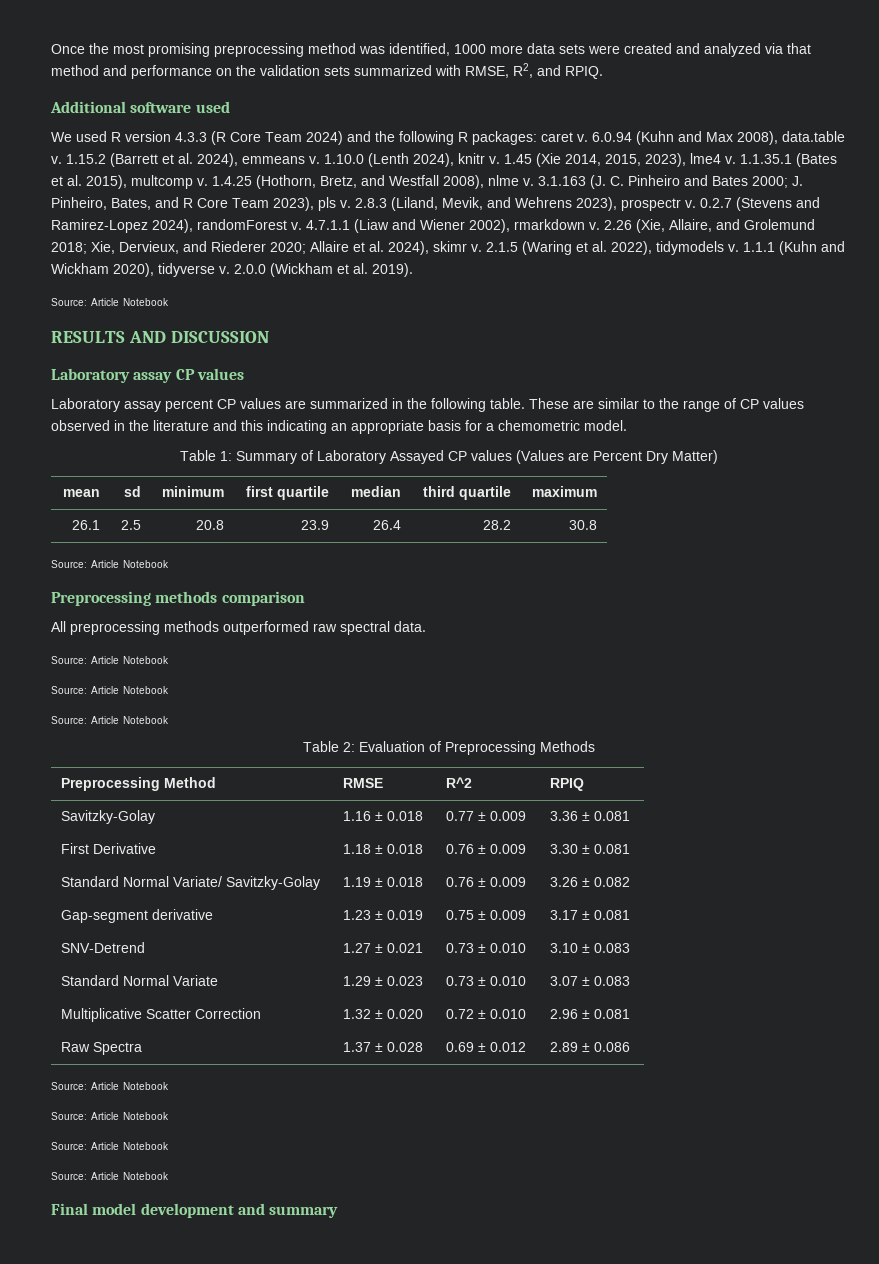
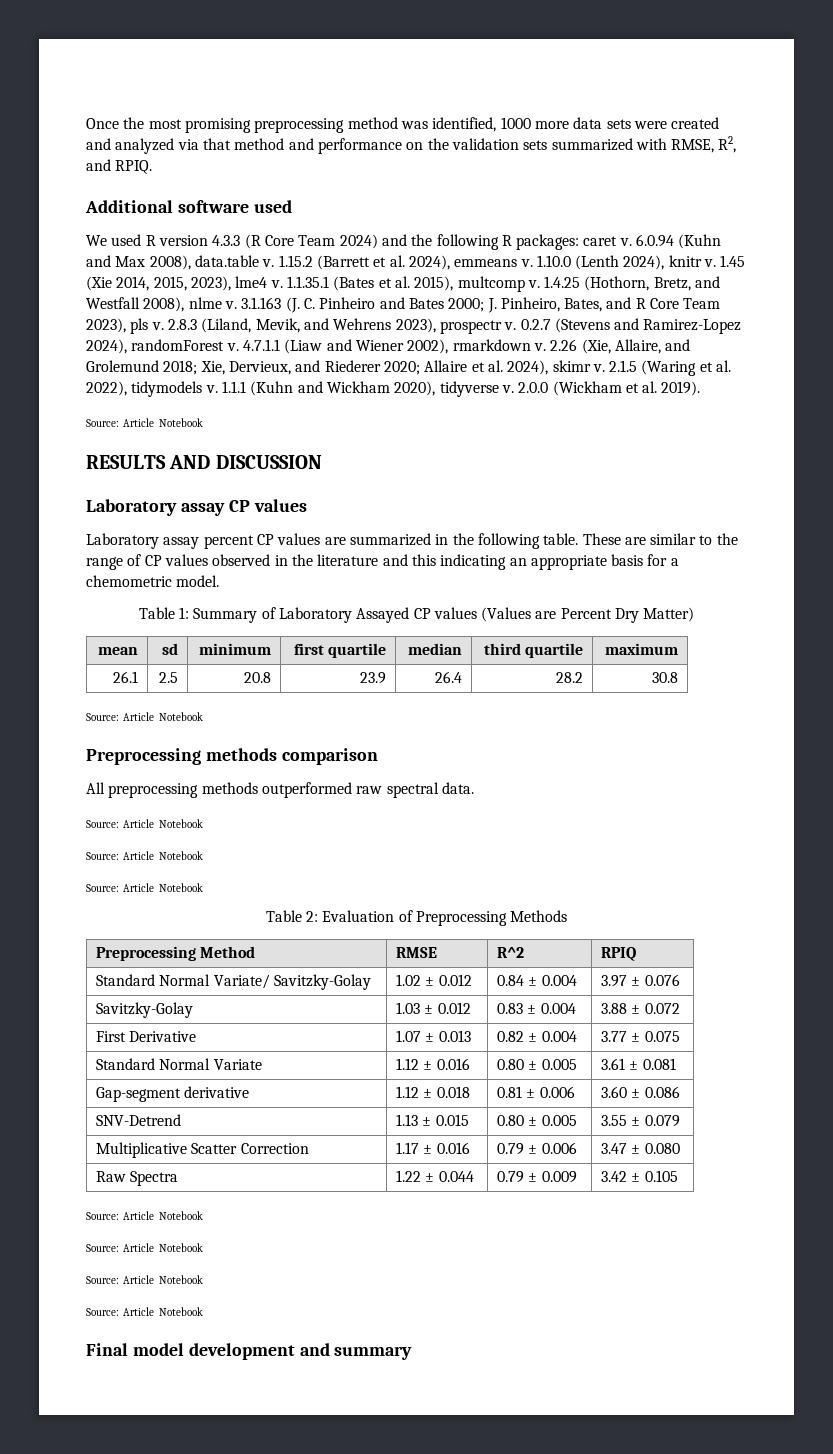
[61,810,156,824] [343,811,424,821] [446,811,527,821] [550,811,631,821] [61,843,157,854] [343,844,424,854] [446,844,527,854] [550,844,631,854] [61,876,321,890] [343,877,424,887] [446,877,527,887] [550,877,631,887] [61,909,214,923] [343,910,424,920] [446,910,527,920] [550,910,631,920] [61,942,146,953] [343,943,424,953] [446,943,527,953] [550,943,631,953] [61,975,219,986] [343,976,424,986] [446,976,527,986] [550,976,631,986] [61,1008,262,1022] [343,1009,424,1019] [446,1009,527,1019] [550,1009,631,1019] [61,1042,143,1055] [343,1042,424,1052] [446,1042,527,1052] [550,1042,631,1052] Savitzky-Golay | 1.16 ± 0.018 | 0.77 ± 0.009 | 3.36 ± 0.081 // First Derivative | 1.18 ± 0.018 | 0.76 ± 0.009 | 3.30 ± 0.081 // Standard Normal Variate/ Savitzky-Golay | 1.19 ± 0.018 | 0.76 ± 0.009 | 3.26 ± 0.082 // Gap-segment derivative | 1.23 ± 0.019 | 0.75 ± 0.009 | 3.17 ± 0.081 // SNV-Detrend | 1.27 ± 0.021 | 0.73 ± 0.010 | 3.10 ± 0.083 // Standard Normal Variate | 1.29 ± 0.023 | 0.73 ± 0.010 | 3.07 ± 0.083 // Multiplicative Scatter Correction | 1.32 ± 0.020 | 0.72 ± 0.010 | 2.96 ± 0.081 // Raw Spectra | 1.37 ± 0.028 | 0.69 ± 0.012 | 2.89 ± 0.086 -> [96,974,372,990] [396,974,472,986] [497,975,577,986] [601,974,680,987] [96,1002,194,1018] [396,1002,471,1014] [497,1003,576,1014] [601,1003,680,1014] [96,1031,197,1042] [396,1030,471,1042] [497,1031,577,1042] [601,1031,680,1042] [96,1058,262,1070] [396,1058,470,1070] [497,1059,577,1070] [601,1058,676,1070] [96,1086,250,1102] [396,1086,470,1098] [497,1086,575,1098] [601,1086,680,1098] [96,1114,182,1126] [396,1114,469,1126] [497,1115,577,1126] [601,1115,680,1127] [96,1142,309,1158] [396,1142,470,1154] [497,1142,577,1155] [601,1143,680,1154] [96,1171,179,1186] [396,1170,474,1182] [497,1171,577,1183] [601,1170,678,1182] Standard Normal Variate/ Savitzky-Golay | 1.02 ± 0.012 | 0.84 ± 0.004 | 3.97 ± 0.076 // Savitzky-Golay | 1.03 ± 0.012 | 0.83 ± 0.004 | 3.88 ± 0.072 // First Derivative | 1.07 ± 0.013 | 0.82 ± 0.004 | 3.77 ± 0.075 // Standard Normal Variate | 1.12 ± 0.016 | 0.80 ± 0.005 | 3.61 ± 0.081 // Gap-segment derivative | 1.12 ± 0.018 | 0.81 ± 0.006 | 3.60 ± 0.086 // SNV-Detrend | 1.13 ± 0.015 | 0.80 ± 0.005 | 3.55 ± 0.079 // Multiplicative Scatter Correction | 1.17 ± 0.016 | 0.79 ± 0.006 | 3.47 ± 0.080 // Raw Spectra | 1.22 ± 0.044 | 0.79 ± 0.009 | 3.42 ± 0.105

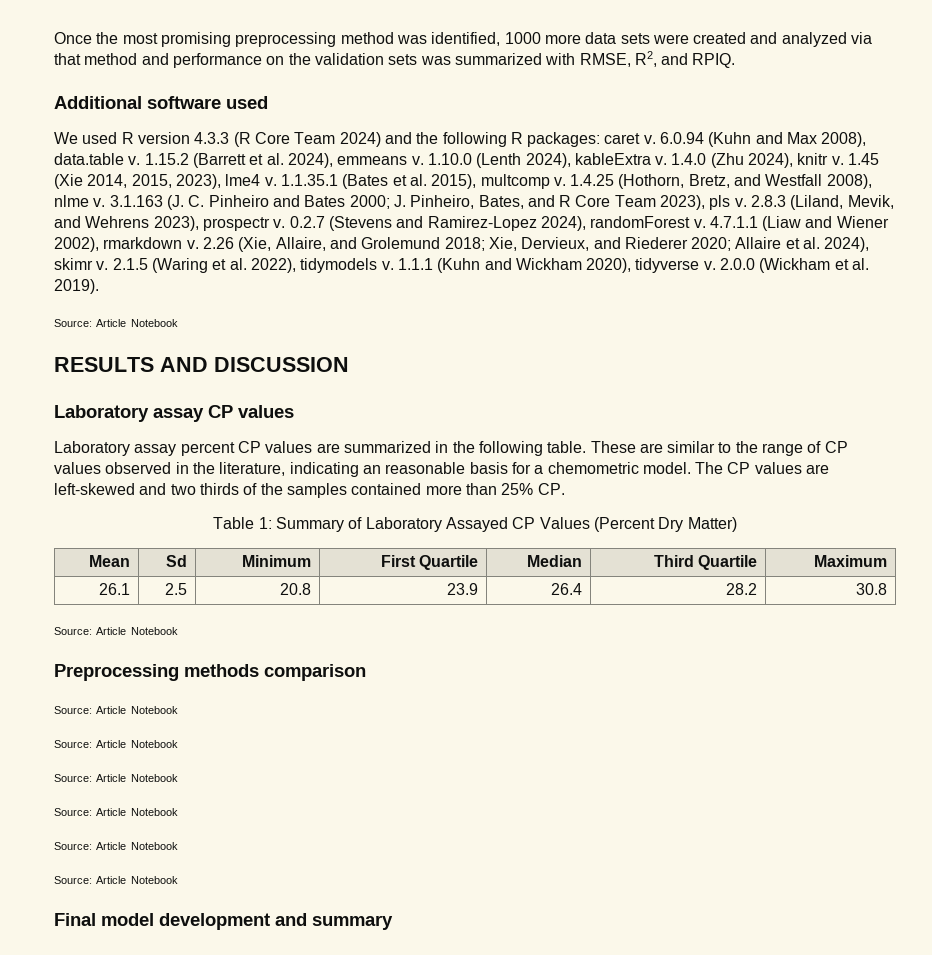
(548, 145) none -> [420,56,451,65] was
(665, 262) none -> [574,153,794,168] kableExtra v. 1.4.0 (Zhu 2024),
[317,554,436,566] literature and this -> [219,462,286,476] literature,
[530,555,607,570] appropriate -> [385,462,466,474] reasonable
(220, 581) none -> [695,462,830,474] [54,483,565,498] The CP values are left-skewed and two thirds of the samples contained more than 25% CP.
[433,607,695,623] [97,647,138,655] [161,643,178,655] [198,643,271,655] [293,643,386,658] [407,643,462,655] [483,643,583,658] [604,643,678,655] values (Values are Percent Dry Matter) // mean | sd | minimum | first quartile | median | third quartile | maximum -> [539,517,737,532] [89,555,131,567] [166,555,188,567] [242,555,312,567] [381,555,479,570] [527,555,583,567] [654,555,758,570] [814,555,888,567] Values (Percent Dry Matter) // Mean | Sd | Minimum | First Quartile | Median | Third Quartile | Maximum
[86,782,474,798] [86,819,203,828] [86,851,203,860] [86,883,203,892] [265,910,568,926] [96,946,256,961] [396,947,438,958] [497,947,525,958] [601,947,637,961] [96,974,372,990] [396,974,472,986] [497,975,577,986] [601,974,680,987] [96,1002,194,1018] [396,1002,471,1014] [497,1003,576,1014] [601,1003,680,1014] [96,1031,197,1042] [396,1030,471,1042] [497,1031,577,1042] [601,1031,680,1042] [96,1058,262,1070] [396,1058,470,1070] [497,1059,577,1070] [601,1058,676,1070] [96,1086,250,1102] [396,1086,470,1098] [497,1086,575,1098] [601,1086,680,1098] [96,1114,182,1126] [396,1114,469,1126] [497,1115,577,1126] [601,1115,680,1127] [96,1142,309,1158] [396,1142,470,1154] [497,1142,577,1155] [601,1143,680,1154] [96,1171,179,1186] [396,1170,474,1182] [497,1171,577,1183] [601,1170,678,1182] [86,1211,203,1220] // All preprocessing methods outperformed raw spectral data. // Source: Article Notebook // Source: Article Notebook // Source: Article Notebook // Table 2: Evaluation of Preprocessing Methods // Preprocessing Method | RMSE | R^2 | RPIQ // Standard Normal Variate/ Savitzky-Golay | 1.02 ± 0.012 | 0.84 ± 0.004 | 3.97 ± 0.076 // Savitzky-Golay | 1.03 ± 0.012 | 0.83 ± 0.004 | 3.88 ± 0.072 // First Derivative | 1.07 ± 0.013 | 0.82 ± 0.004 | 3.77 ± 0.075 // Standard Normal Variate | 1.12 ± 0.016 | 0.80 ± 0.005 | 3.61 ± 0.081 // Gap-segment derivative | 1.12 ± 0.018 | 0.81 ± 0.006 | 3.60 ± 0.086 // SNV-Detrend | 1.13 ± 0.015 | 0.80 ± 0.005 | 3.55 ± 0.079 // Multiplicative Scatter Correction | 1.17 ± 0.016 | 0.79 ± 0.006 | 3.47 ± 0.080 // Raw Spectra | 1.22 ± 0.044 | 0.79 ± 0.009 | 3.42 ± 0.105 // Source: Article Notebook -> [54,706,178,714] [54,740,178,748] [54,774,178,782] // Source: Article Notebook // Source: Article Notebook // Source: Article Notebook

